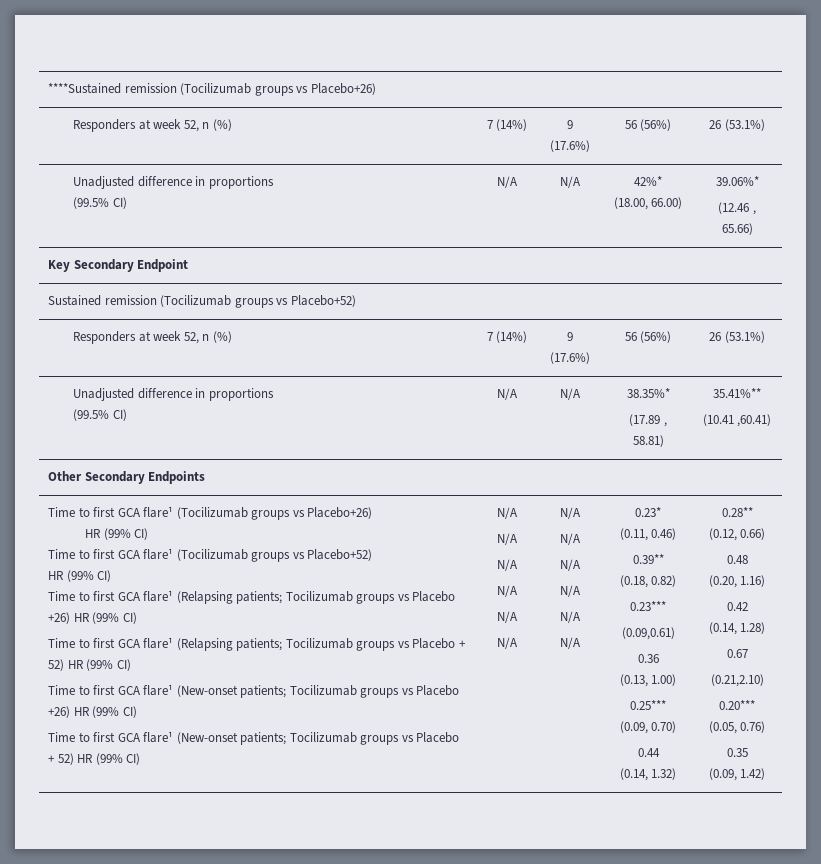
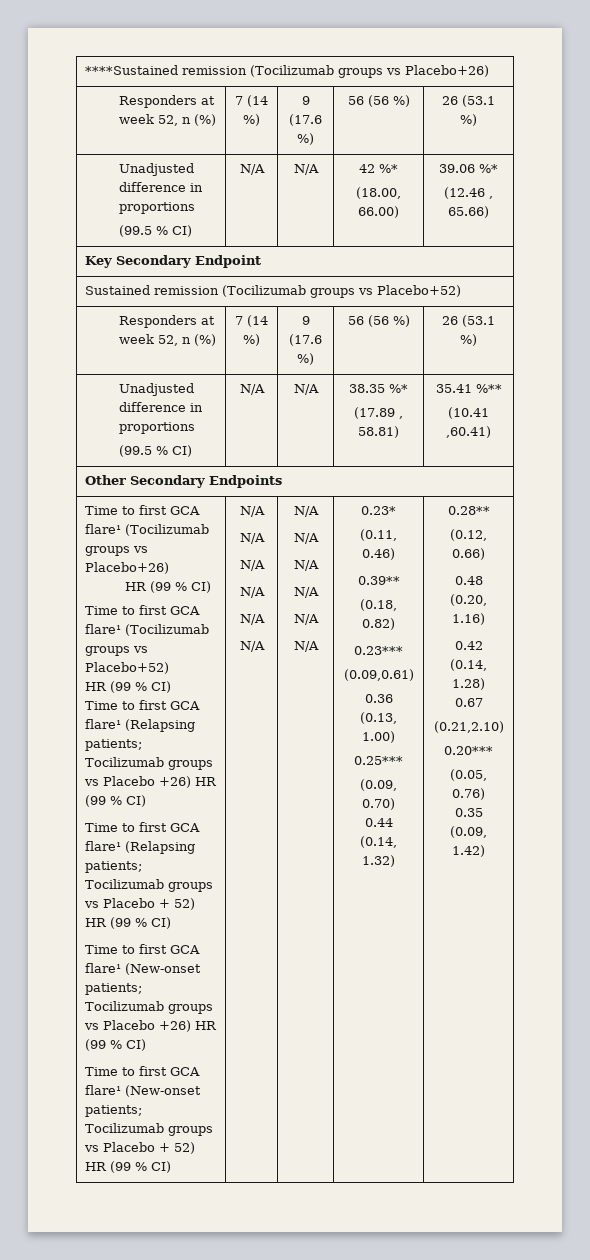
[496,119,528,131] [567,120,573,129] [550,140,590,152] [624,119,672,131] [709,119,765,131] [73,176,274,189] [73,197,127,209] [497,176,518,188] [560,176,581,188] [634,176,662,186] (14%) | 9 (17.6%) | 56 (56%) | 26 (53.1%) // Unadjusted difference in proportions // (99.5% CI) | N/A | N/A | 42%* -> [247,95,268,107] [243,114,260,126] [301,96,310,105] [289,114,322,126] [297,133,314,145] [347,95,410,107] [442,95,495,107] [460,114,477,126] [118,163,194,176] [118,182,203,192] [118,202,195,214] [118,225,192,237] [239,164,265,175] [293,164,319,175] [359,164,398,173] (14 %) | 9 (17.6 %) | 56 (56 %) | 26 (53.1 %) // Unadjusted difference in proportions // (99.5 % CI) | N/A | N/A | 42 %*
[715,176,759,186] 39.06%* -> [439,164,498,173] 39.06 %*
[496,331,528,343] [567,332,573,341] [550,352,590,364] [624,331,672,343] [709,331,765,343] [73,388,274,401] [73,409,127,421] [497,388,518,400] [560,388,581,400] [626,388,670,398] (14%) | 9 (17.6%) | 56 (56%) | 26 (53.1%) // Unadjusted difference in proportions // (99.5% CI) | N/A | N/A | 38.35%* -> [247,315,268,327] [243,334,260,346] [301,316,310,325] [289,334,322,346] [297,353,314,365] [347,315,410,327] [442,315,495,327] [460,334,477,346] [118,383,194,396] [118,402,203,412] [118,422,195,434] [118,445,192,457] [239,384,265,395] [293,384,319,395] [349,384,408,393] (14 %) | 9 (17.6 %) | 56 (56 %) | 26 (53.1 %) // Unadjusted difference in proportions // (99.5 % CI) | N/A | N/A | 38.35 %*
[713,388,761,398] 35.41%** -> [435,384,502,393] 35.41 %**
[103,528,131,540] (99% -> [149,581,187,593] (99 %
[66,570,94,582] (99% -> [109,681,147,693] (99 %
[92,612,120,624] (99% -> [84,795,122,807] (99 %
[86,659,114,671] (99% -> [109,917,147,929] (99 %
[92,706,120,718] (99% -> [84,1039,122,1051] (99 %
[95,753,123,765] (99% -> [109,1161,147,1173] (99 %

